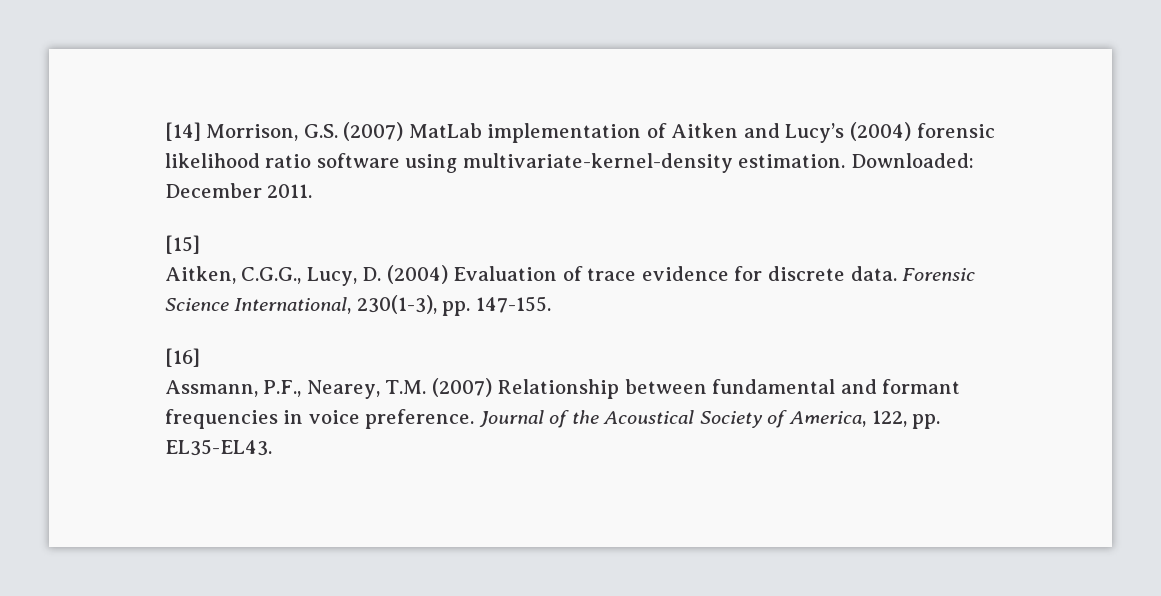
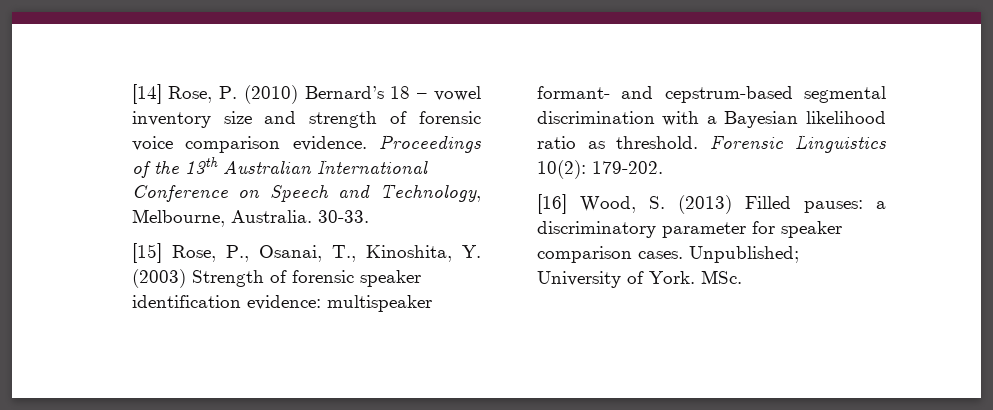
[206,122,995,143] [164,153,974,173] [164,183,313,198] [164,235,200,254] [164,265,976,286] [164,295,551,316] [164,348,200,367] [164,378,961,399] [164,409,941,429] [164,439,272,456] Morrison, G.S. (2007) MatLab implementation of Aitken and Lucy’s (2004) forensic likelihood ratio software using multivariate-kernel-density estimation. Downloaded: December 2011. // [15] // Aitken, C.G.G., Lucy, D. (2004) Evaluation of trace evidence for discrete data. Forensic Science International, 230(1-3), pp. 147-155. // [16] // Assmann, P.F., Nearey, T.M. (2007) Relationship between fundamental and formant frequencies in voice preference. Journal of the Acoustical Society of America, 122, pp. EL35-EL43. -> [168,85,481,104] [131,111,481,128] [131,135,481,153] [131,157,428,178] [131,184,481,202] [131,209,369,227] [131,243,481,263] [131,269,421,288] [131,295,432,312] [536,86,886,103] [536,111,886,128] [536,135,886,153] [536,160,663,179] [536,194,886,214] [536,221,842,238] [536,246,799,263] [536,270,742,288] Rose, P. (2010) Bernard’s 18 – vowel inventory size and strength of forensic voice comparison evidence. Proceedings of the 13th Australian International Conference on Speech and Technology, Melbourne, Australia. 30-33. // [15] Rose, P., Osanai, T., Kinoshita, Y. (2003) Strength of forensic speaker identification evidence: multispeaker formant- and cepstrum-based segmental discrimination with a Bayesian likelihood ratio as threshold. Forensic Linguistics 10(2): 179-202. // [16] Wood, S. (2013) Filled pauses: a discriminatory parameter for speaker comparison cases. Unpublished; University of York. MSc.

